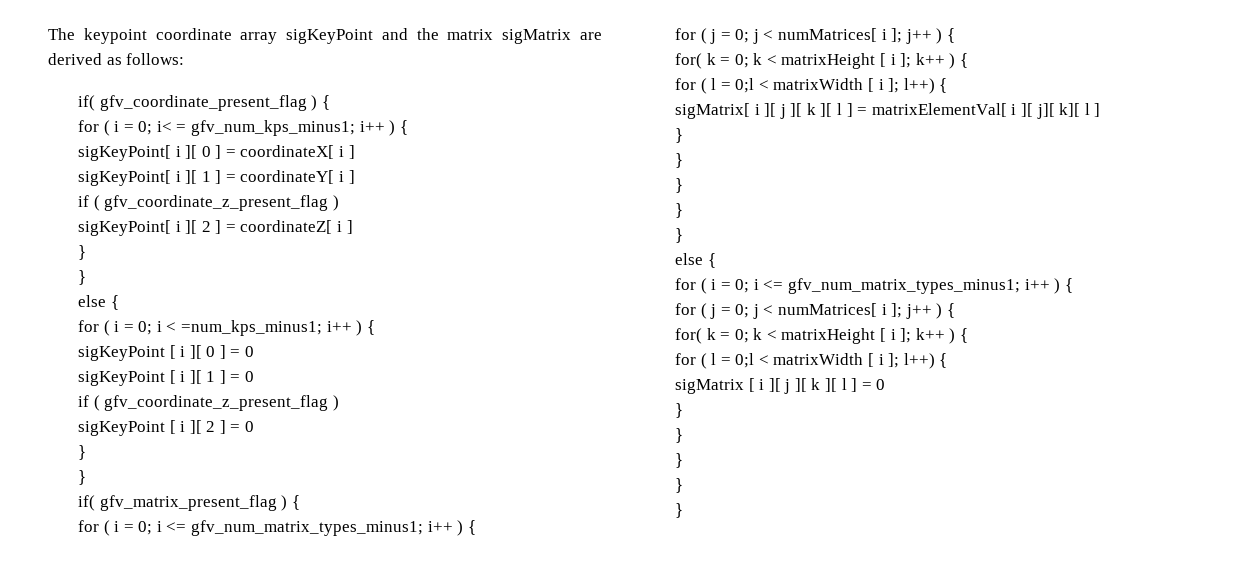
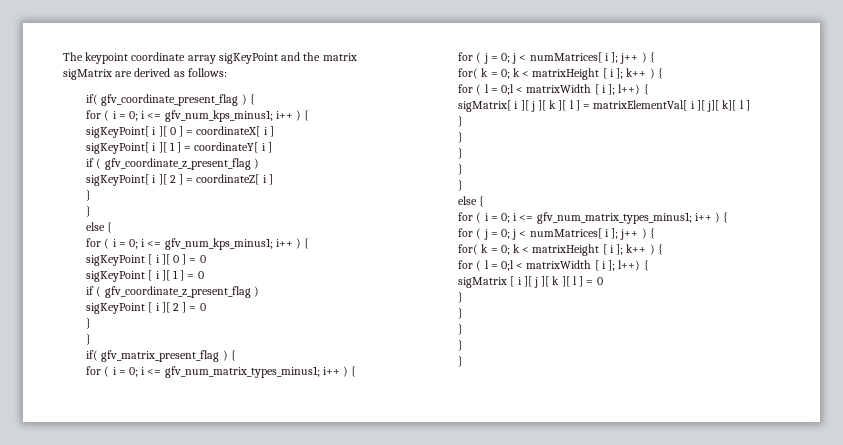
[156,121,187,132] i< = -> [141,111,162,119] i <=
[166,320,323,336] < =num_kps_minus1; -> [147,238,273,250] <= gfv_num_kps_minus1;

